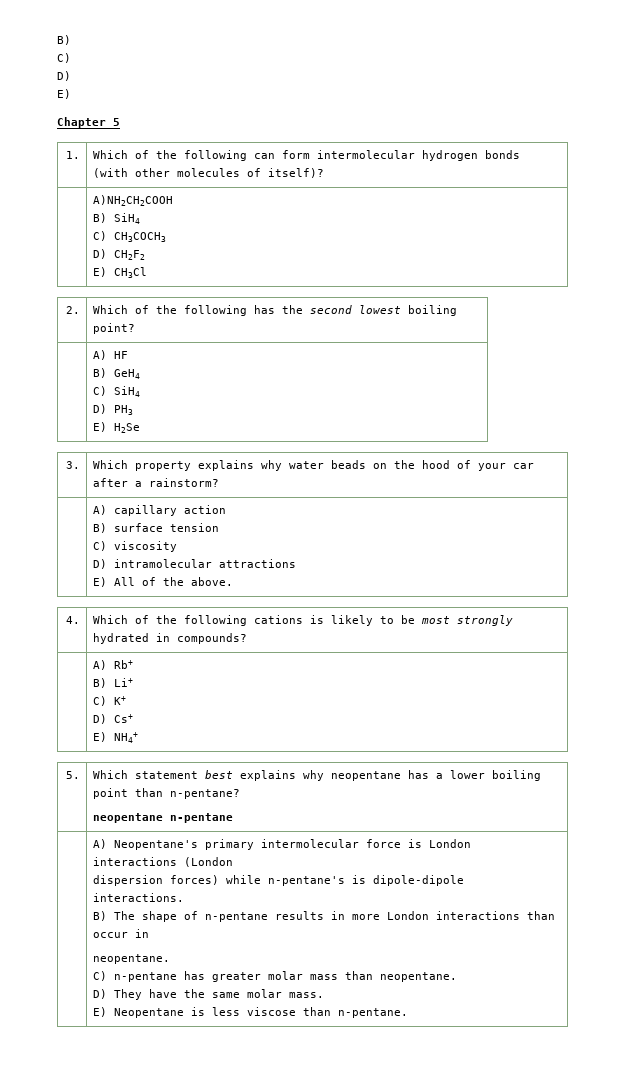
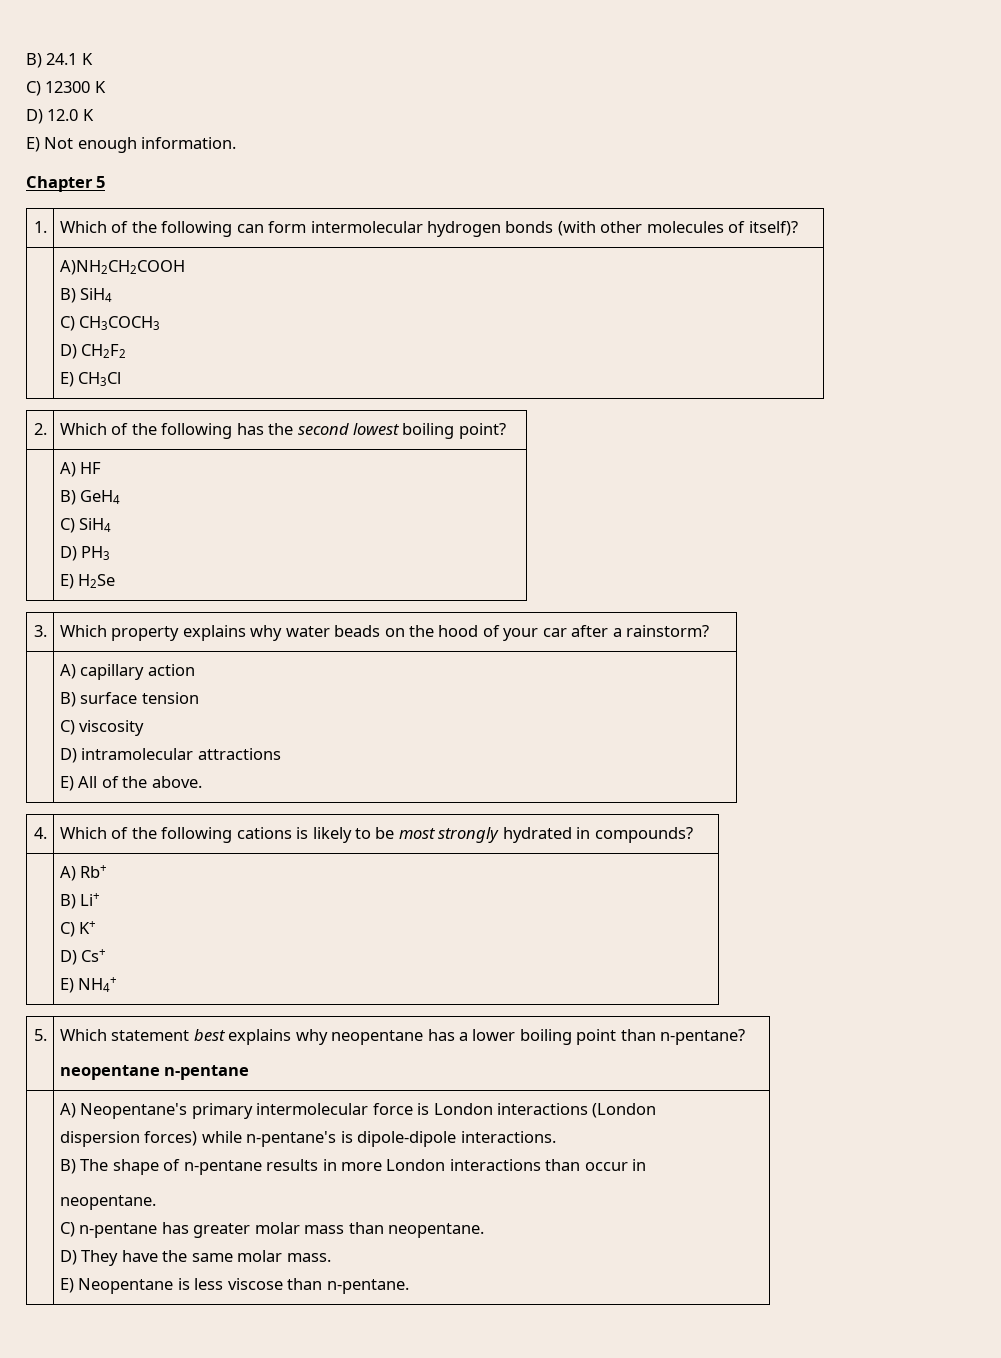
[57,35,71,45] [57,53,71,63] [57,71,71,81] [57,89,71,99] B) // C) // D) // E) -> [26,53,93,68] [26,81,106,96] [26,109,94,124] [26,137,237,153] B) 24.1 K // C) 12300 K // D) 12.0 K // E) Not enough information.

